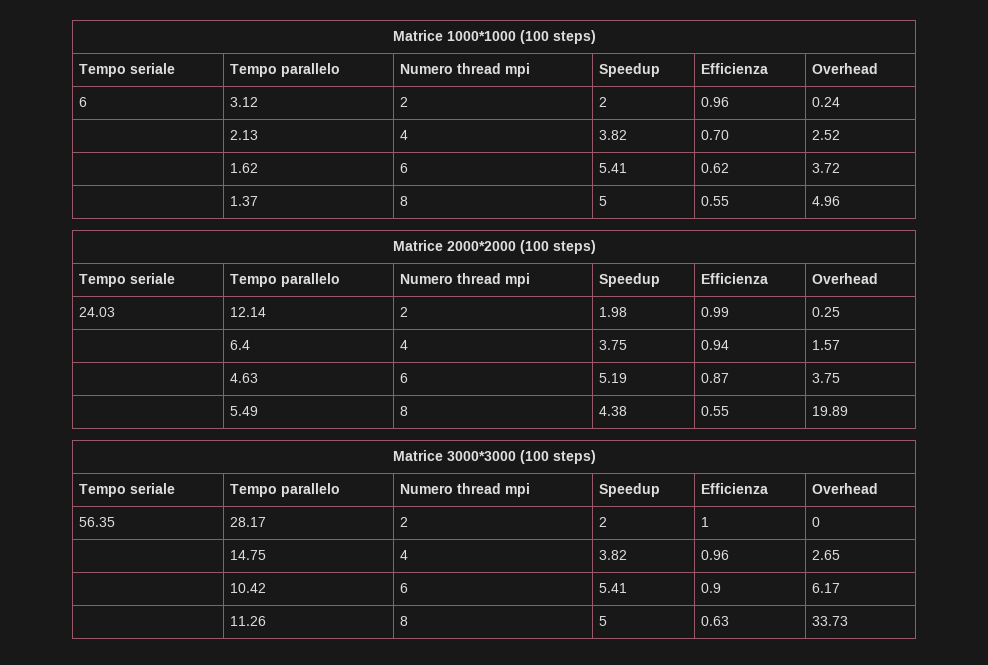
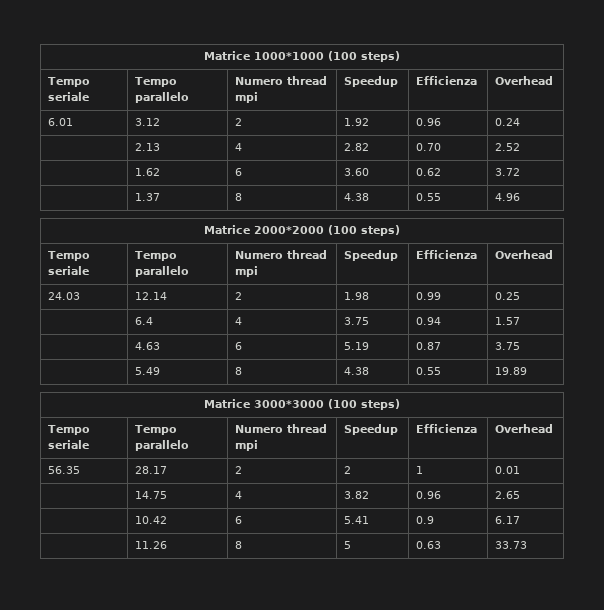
[78,97,87,107] 6 -> [48,118,74,126] 6.01
[598,97,607,107] 2 -> [344,118,370,126] 1.92
[598,130,627,140] 3.82 -> [344,143,370,151] 2.82
[598,163,627,173] 5.41 -> [344,168,370,176] 3.60
[598,196,607,206] 5 -> [344,193,370,201] 4.38
[811,517,820,527] 0 -> [495,466,521,474] 0.01

